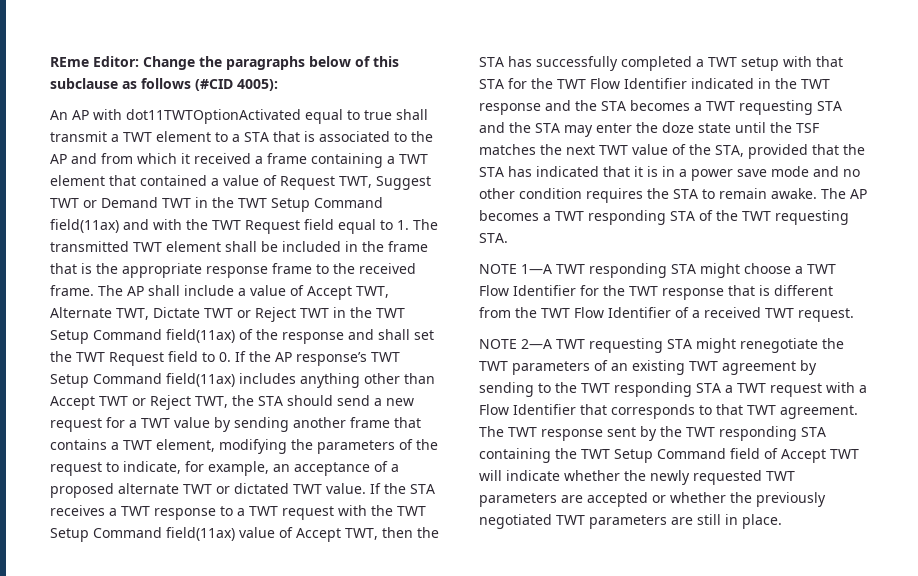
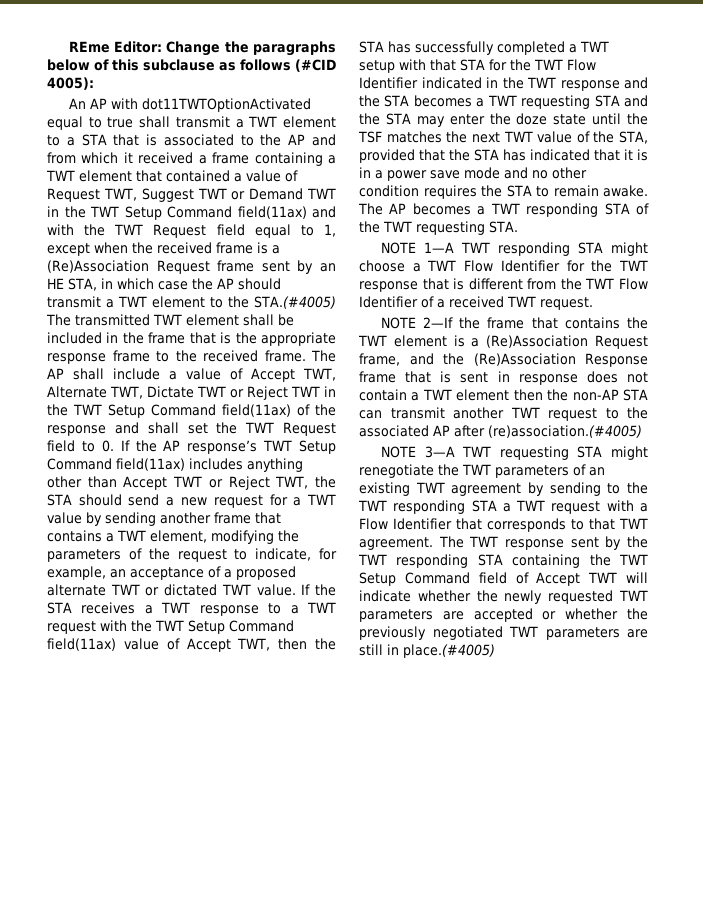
[397,220,409,230] 1. -> [324,224,336,237] [47,242,280,256] [47,260,336,274] [47,278,281,291] [47,296,336,309] 1, except when the received frame is a (Re)Association Request frame sent by an HE STA, in which case the AP should transmit a TWT element to the STA.(#4005)
[521,339,552,349] 2—A -> [423,317,648,329] [358,335,648,349] [359,353,648,367] [359,371,648,385] [359,389,649,401] [359,407,648,421] [359,425,642,438] [380,446,455,458] 2—If the frame that contains the TWT element is a (Re)Association Request frame, and the (Re)Association Response frame that is sent in response does not contain a TWT element then the non-AP STA can transmit another TWT request to the associated AP after (re)association.(#4005) // NOTE 3—A
[742,514,782,529] place. -> [403,644,495,658] place.(#4005)

